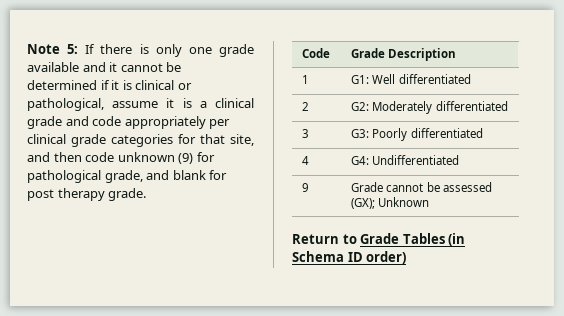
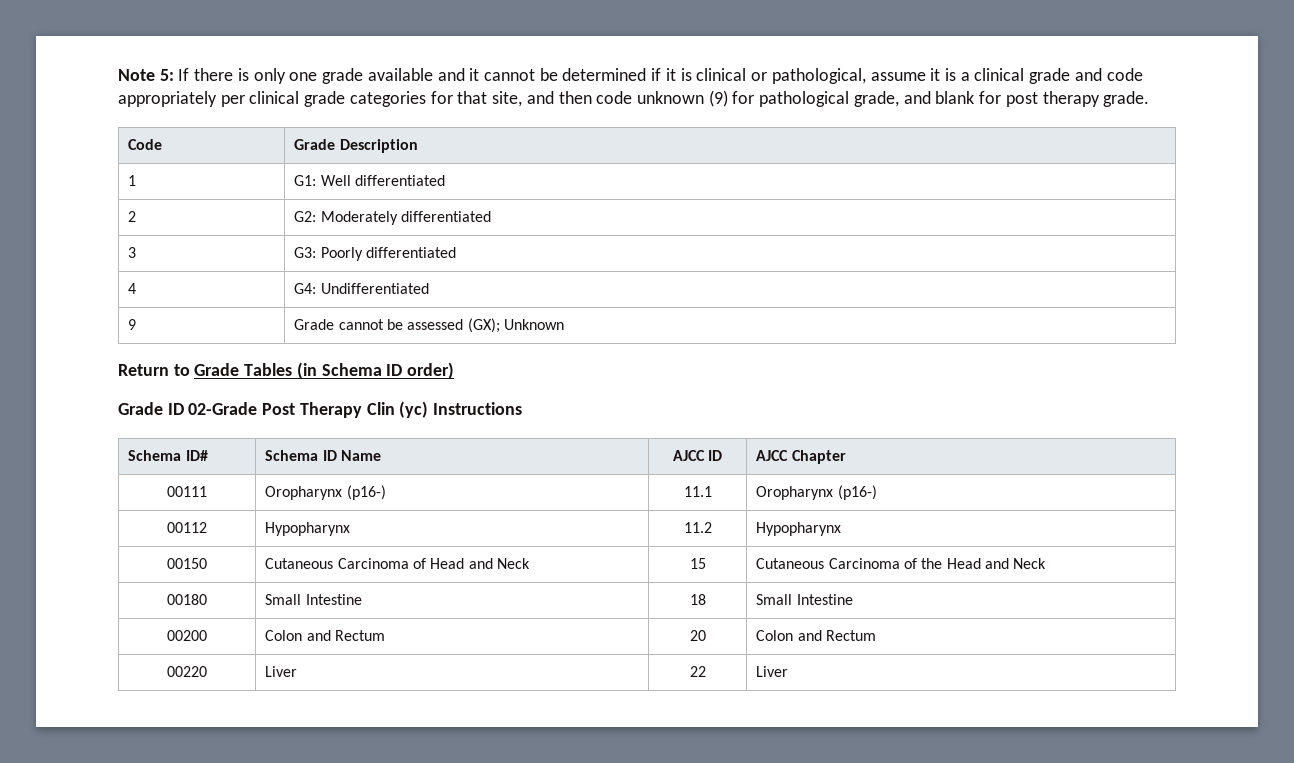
(407, 257) none -> [118,401,523,418] [128,450,208,461] [265,450,382,461] [672,450,723,461] [756,450,846,464] [167,486,207,497] [265,485,386,500] [683,486,712,497] [756,485,877,500] [167,522,207,533] [265,522,351,536] [683,522,712,533] [756,522,842,536] [167,558,207,569] [265,558,531,569] [689,558,706,569] [756,558,1047,569] [167,594,207,605] [265,594,362,605] [689,594,706,605] [756,594,853,605] [167,630,207,641] [265,630,386,641] [689,630,706,641] [756,630,877,641] [167,666,207,677] [265,666,298,677] [689,666,706,677] [756,666,789,677] // Grade ID 02-Grade Post Therapy Clin (yc) Instructions // Schema ID# | Schema ID Name | AJCC ID | AJCC Chapter // 00111 | Oropharynx (p16-) | 11.1 | Oropharynx (p16-) // 00112 | Hypopharynx | 11.2 | Hypopharynx // 00150 | Cutaneous Carcinoma of Head and Neck | 15 | Cutaneous Carcinoma of the Head and Neck // 00180 | Small Intestine | 18 | Small Intestine // 00200 | Colon and Rectum | 20 | Colon and Rectum // 00220 | Liver | 22 | Liver

